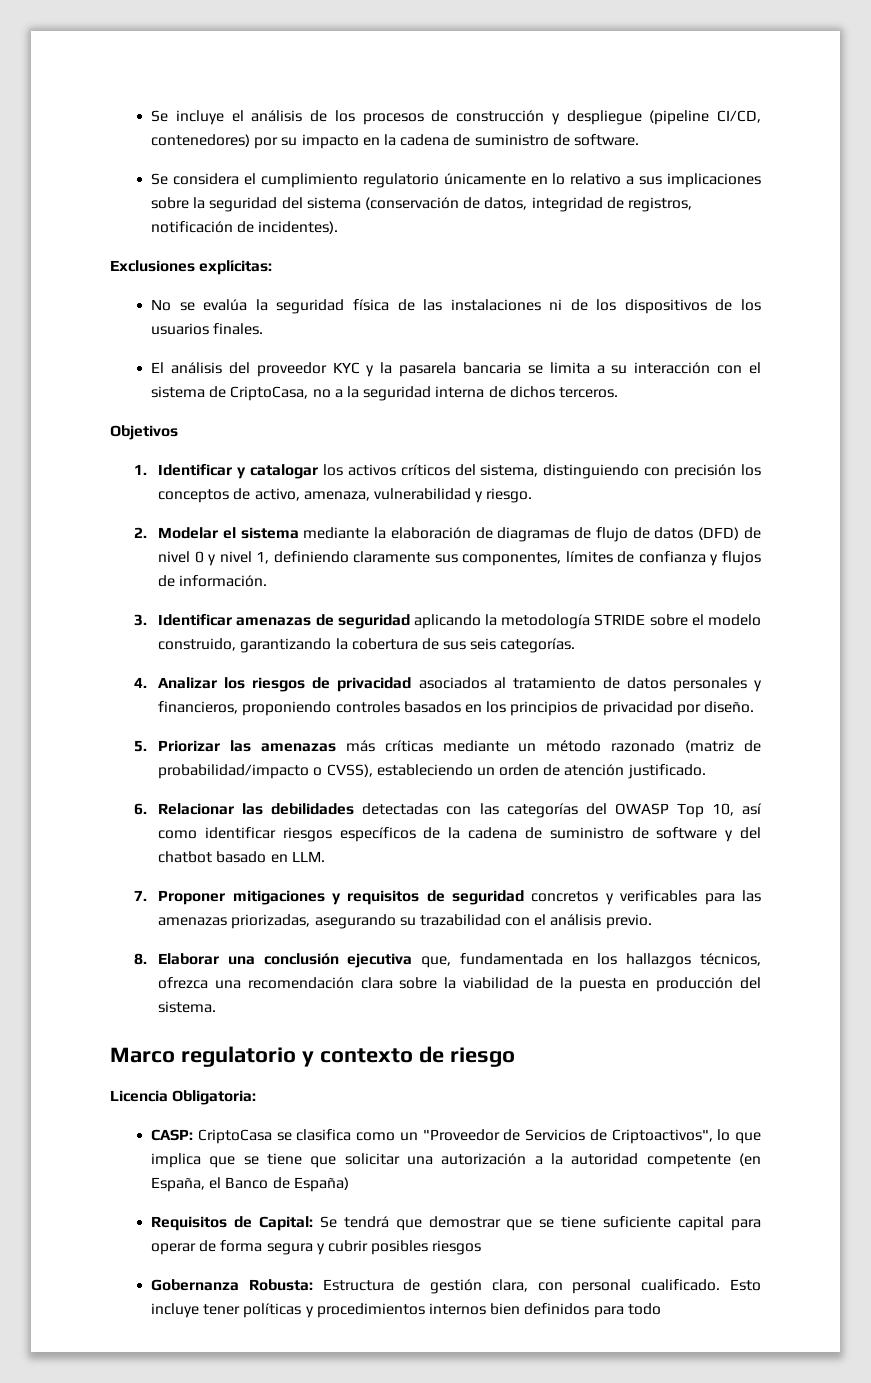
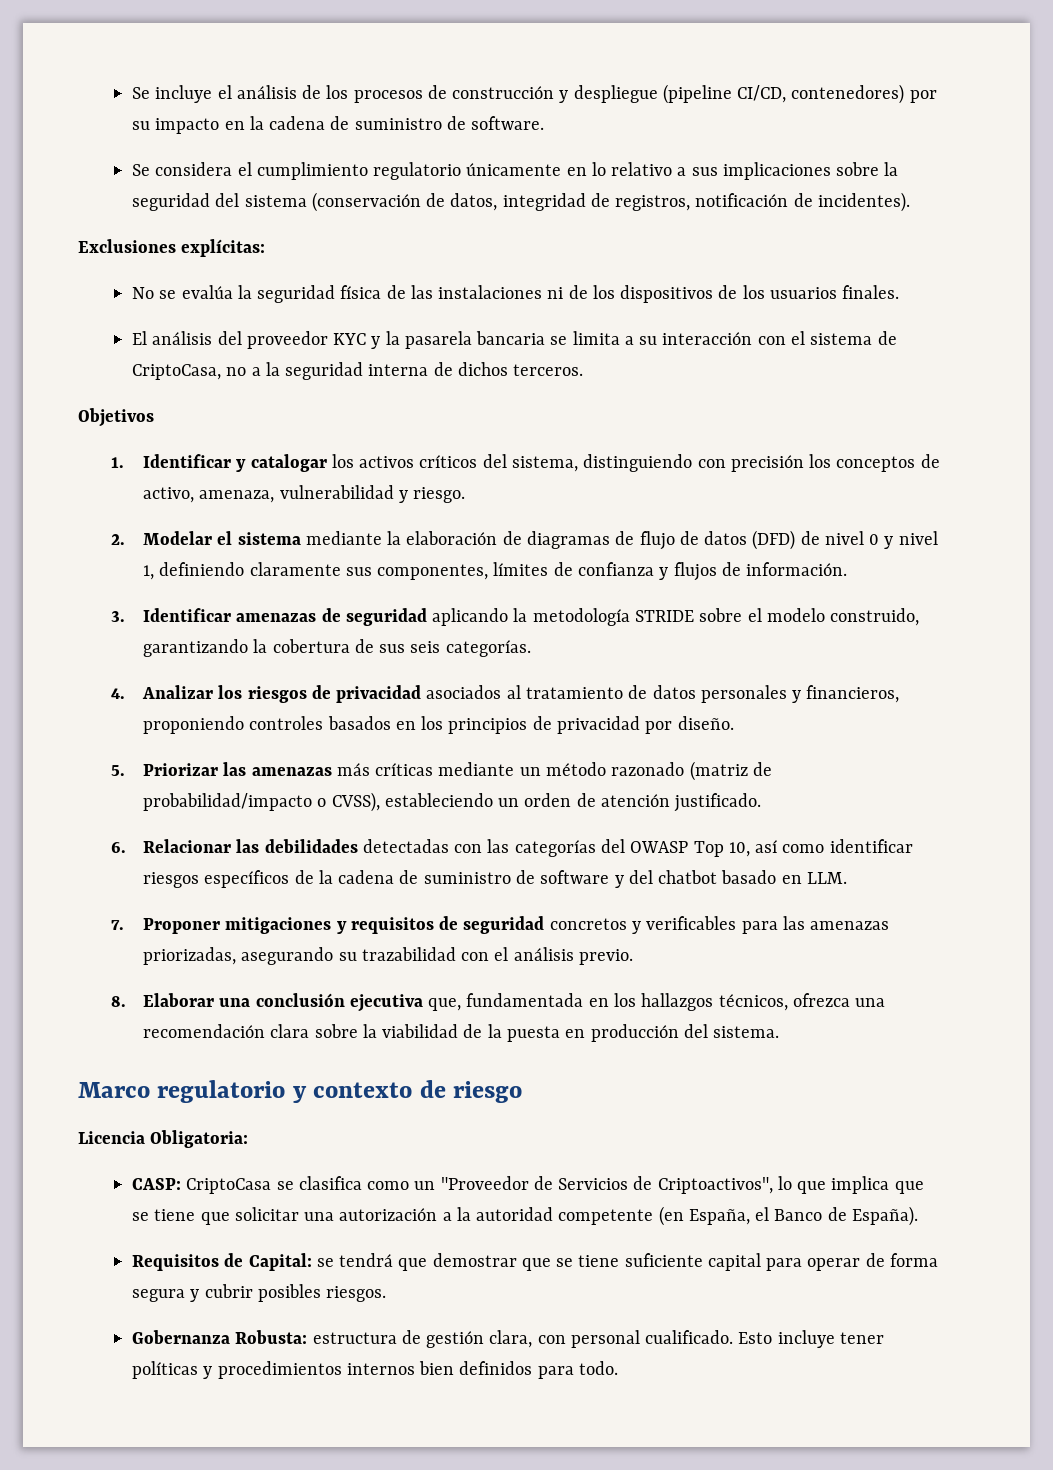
[293,1177,349,1192] España) -> [852,1206,919,1226] España).
[319,1216,337,1228] Se -> [316,1258,334,1267] se
[432,1240,482,1255] riesgos -> [326,1286,387,1302] riesgos.
[322,1279,394,1291] Estructura -> [312,1332,397,1344] estructura
[627,1303,661,1315] todo -> [578,1361,618,1375] todo.

